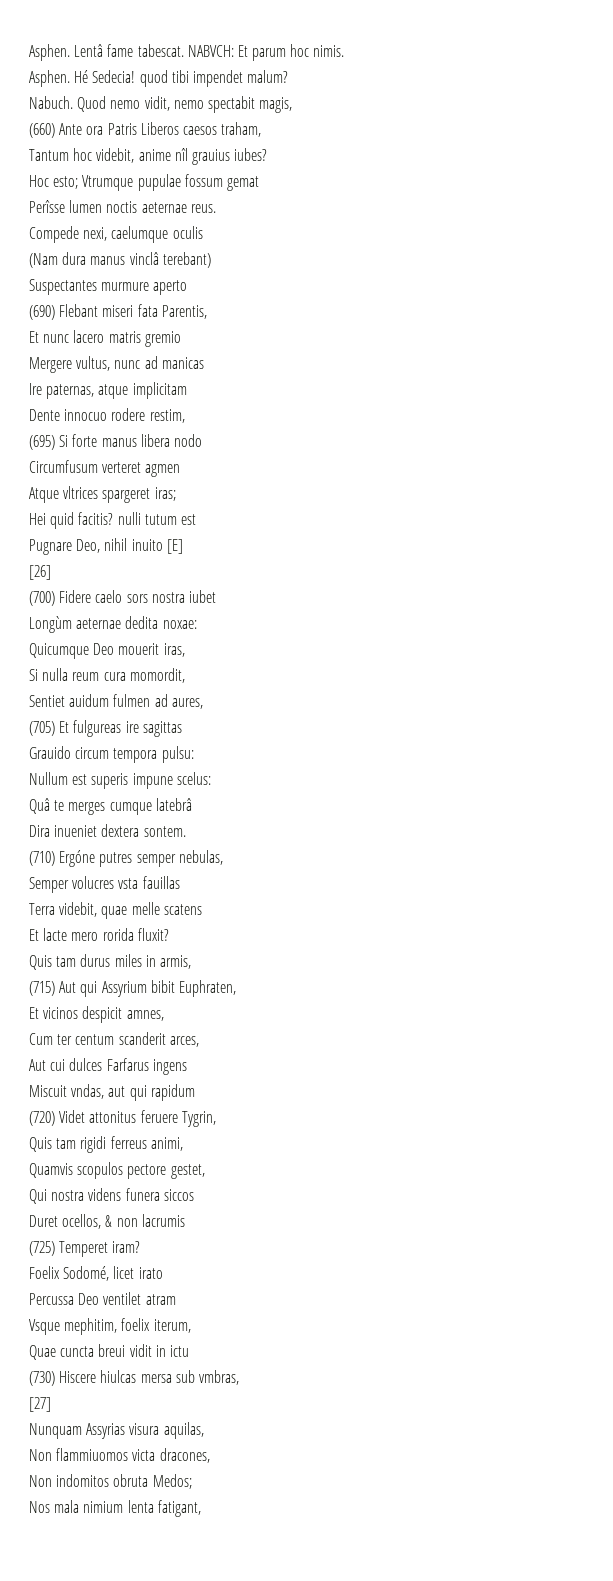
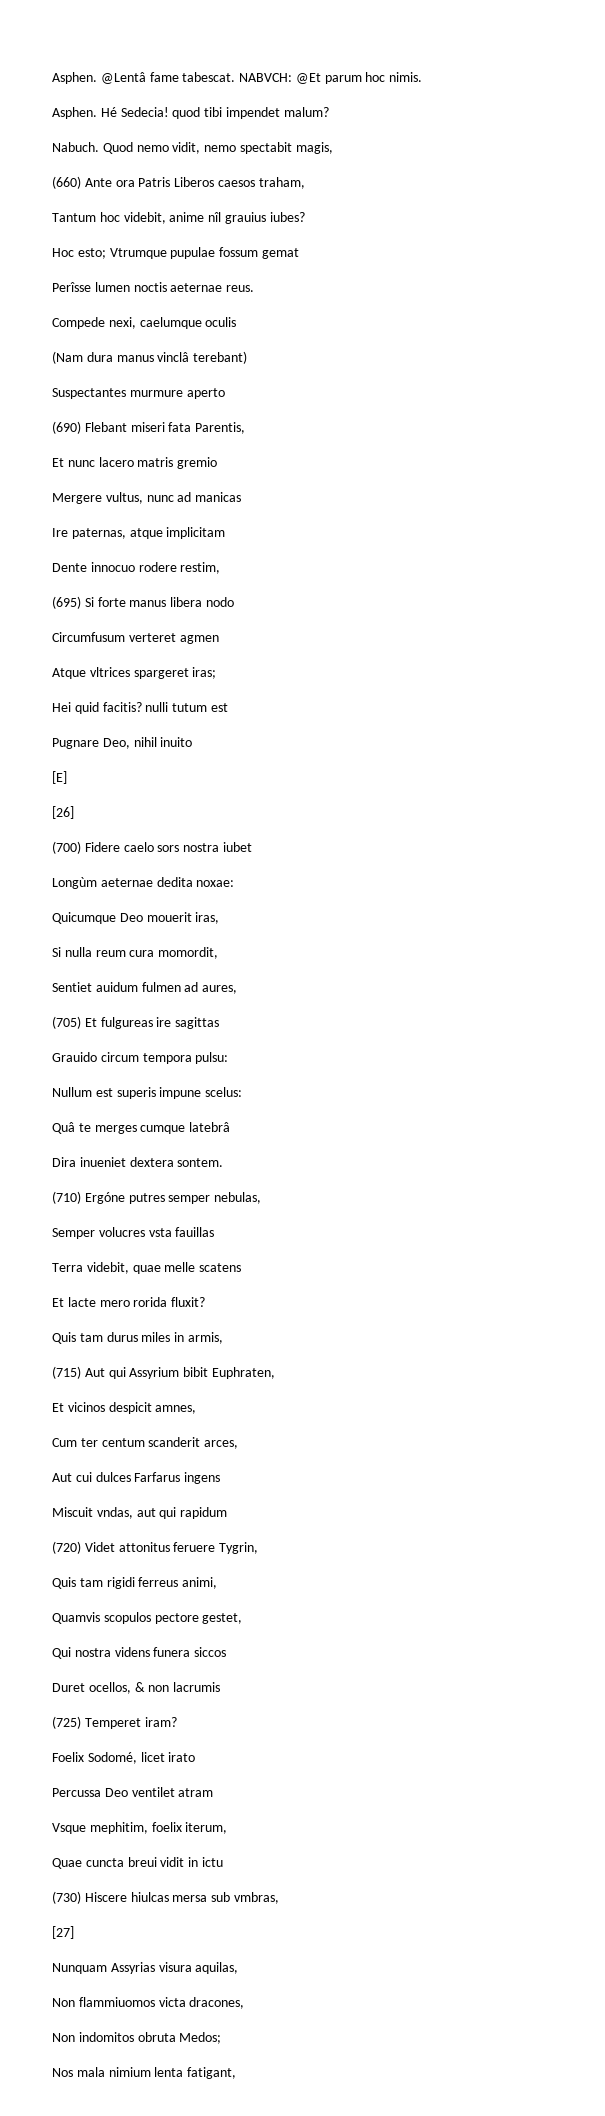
[29,44,104,61] Asphen. Lentâ -> [52,72,146,84] Asphen. @Lentâ
[237,45,248,57] Et -> [295,73,321,84] @Et
(163, 545) none -> (193, 742) //

